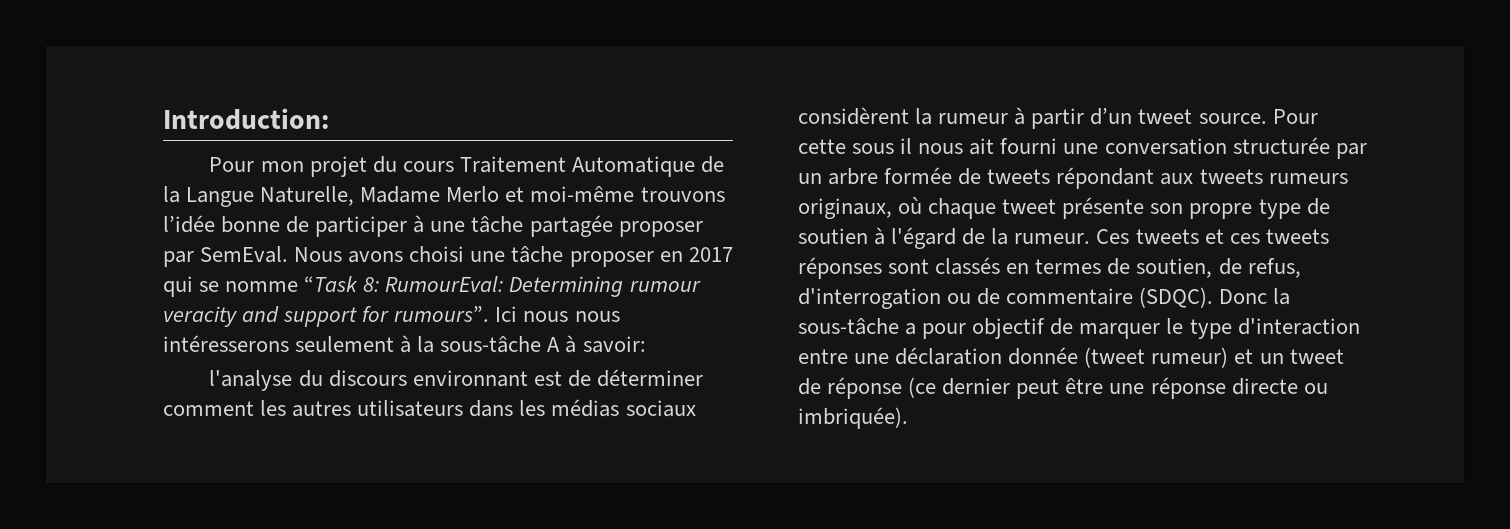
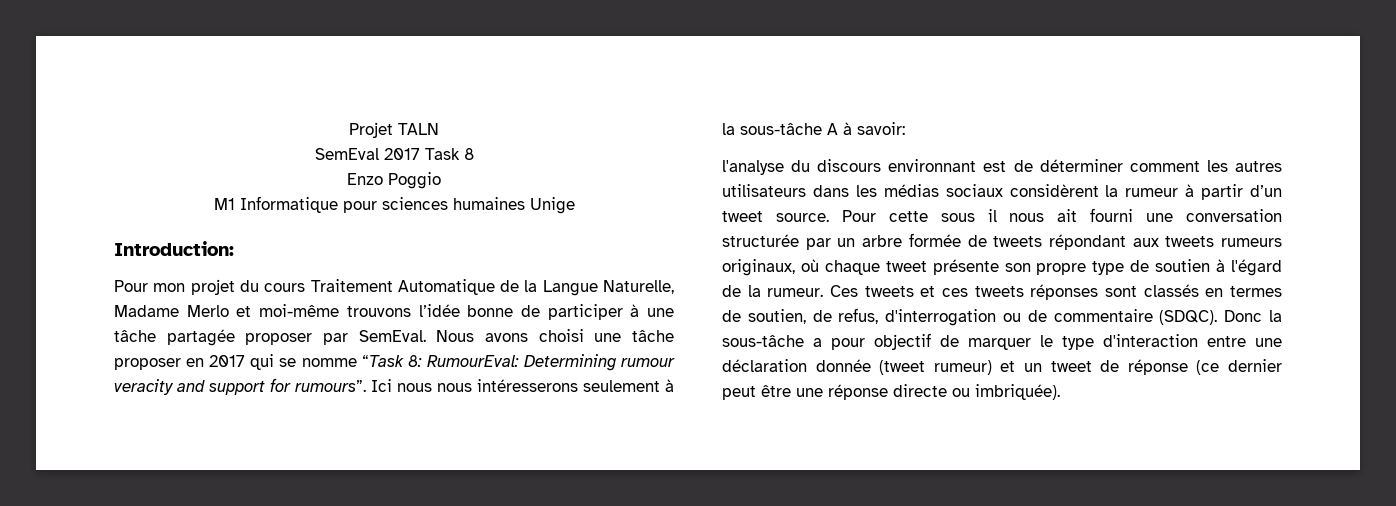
(163, 119) none -> [349,122,439,138] [314,148,474,160] [347,172,441,189] [213,196,575,214] Projet TALN // SemEval 2017 Task 8 // Enzo Poggio // M1 Informatique pour sciences humaines Unige //

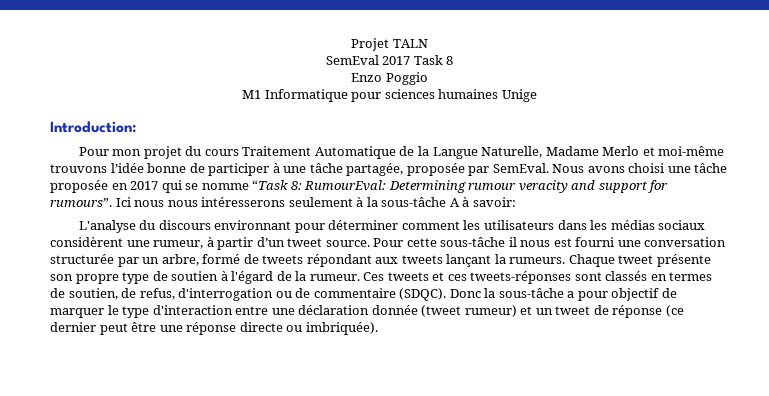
[166,329,313,346] partagée proposer -> [346,163,465,176] partagée, proposée
[114,358,181,370] proposer -> [50,180,108,193] proposée
[722,160,784,175] l'analyse -> [78,220,136,233] L'analyse
[983,160,1033,172] est de -> [294,223,325,233] pour
[1235,161,1282,172] autres -> (481, 225) none
[1105,185,1179,197] la rumeur -> [126,240,204,249] une rumeur,
[940,213,975,222] sous -> [440,237,506,247] sous-tâche
[1057,209,1078,222] ait -> [553,238,572,247] est
[862,233,961,247] arbre formée -> [161,254,241,266] arbre, formé
[1221,238,1282,247] [722,259,880,276] rumeurs originaux, où chaque -> [446,254,615,267] lançant la rumeurs. Chaque
[974,284,1099,300] tweets réponses -> [470,271,572,284] tweets-réponses

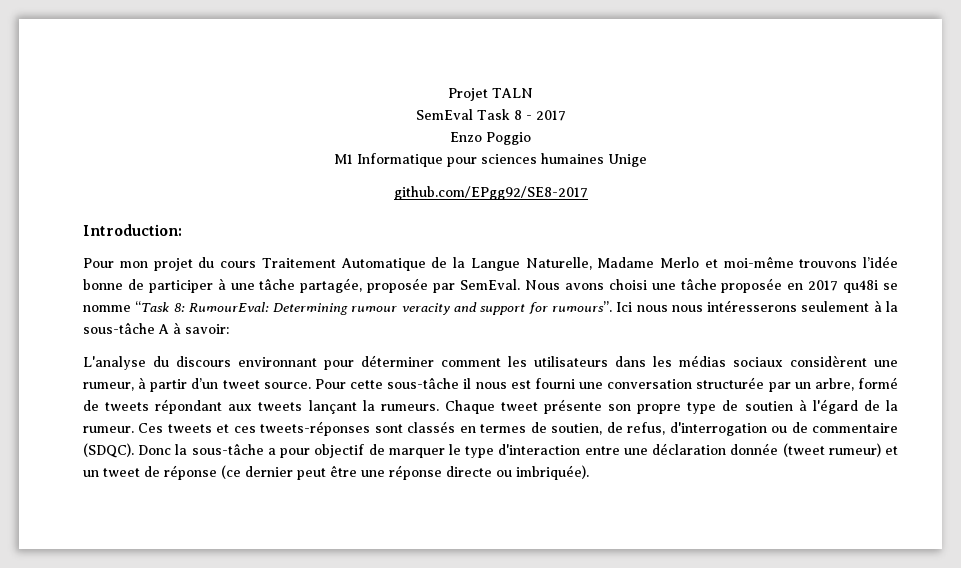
[382,56,411,65] 2017 -> (473, 114) none
(454, 60) none -> [525,110,566,121] - 2017
(537, 95) none -> [393,186,588,200] // github.com/EPgg92/SE8-2017
[161,180,182,193] qui -> [843,280,879,293] qu48i

